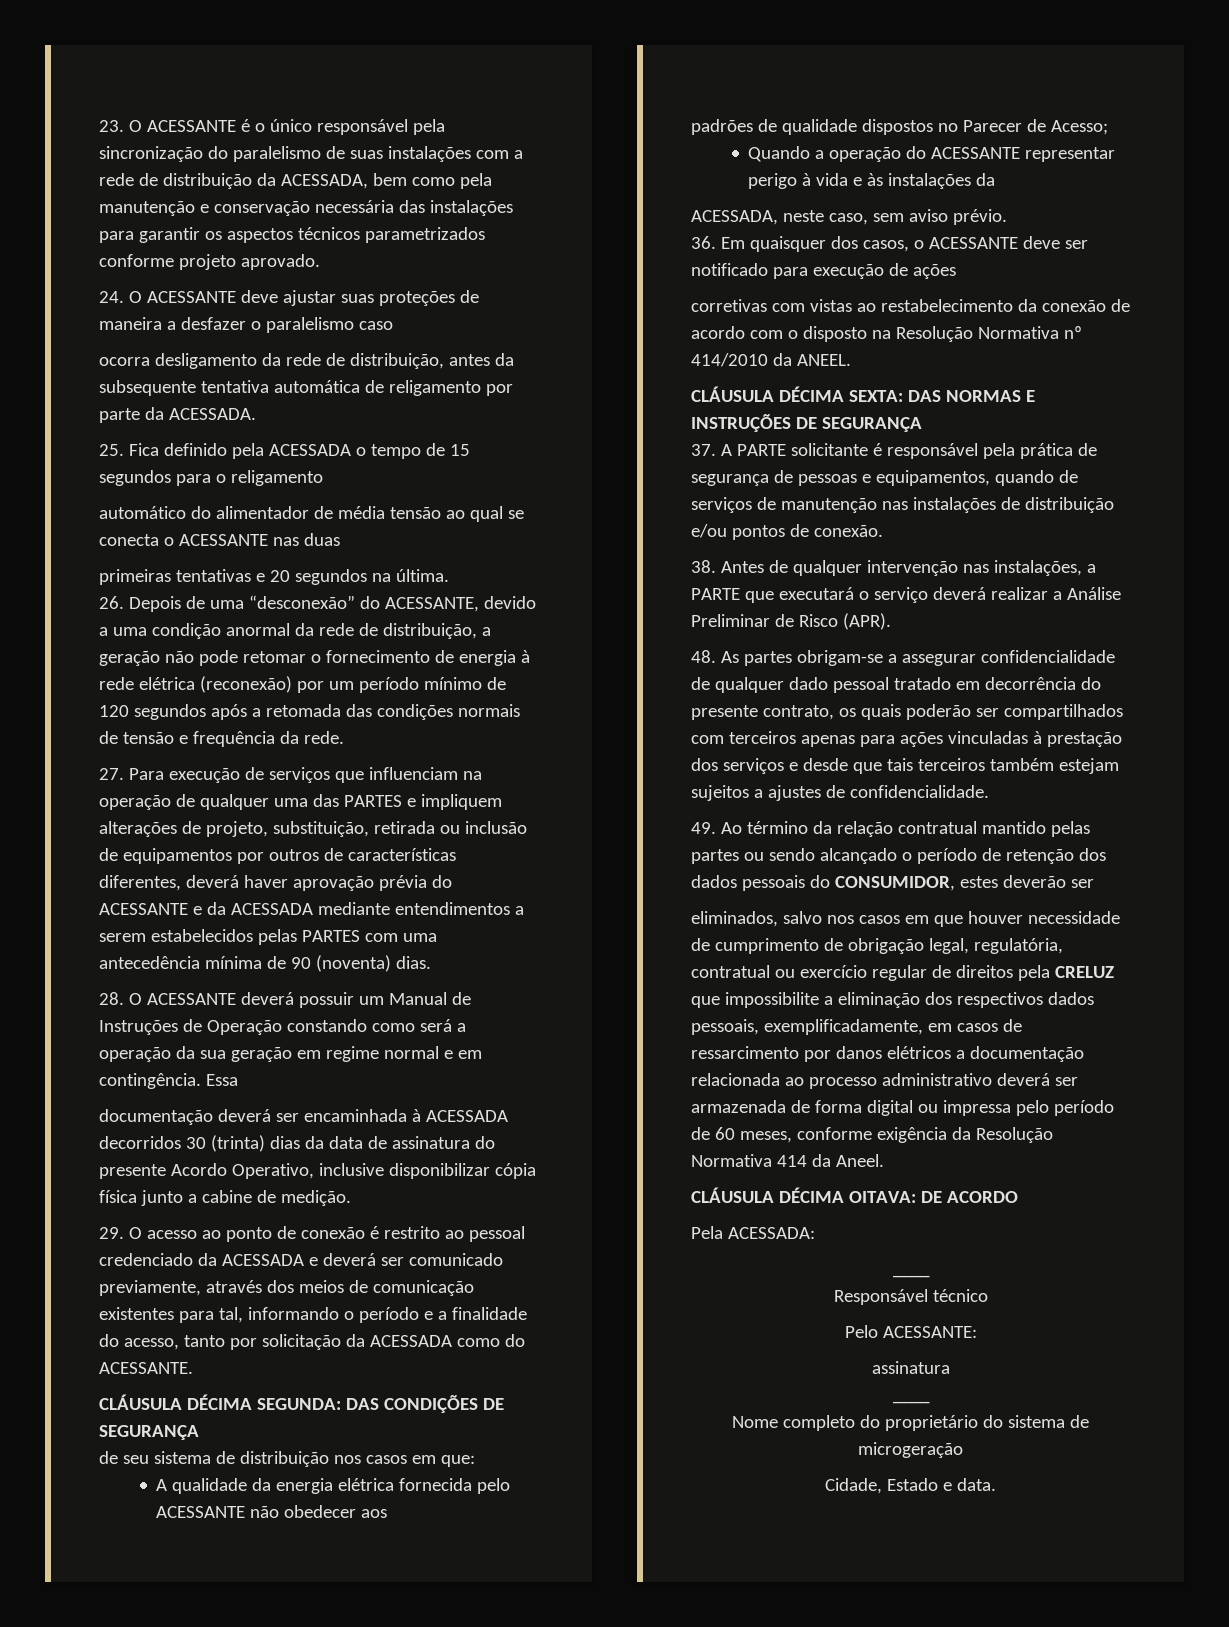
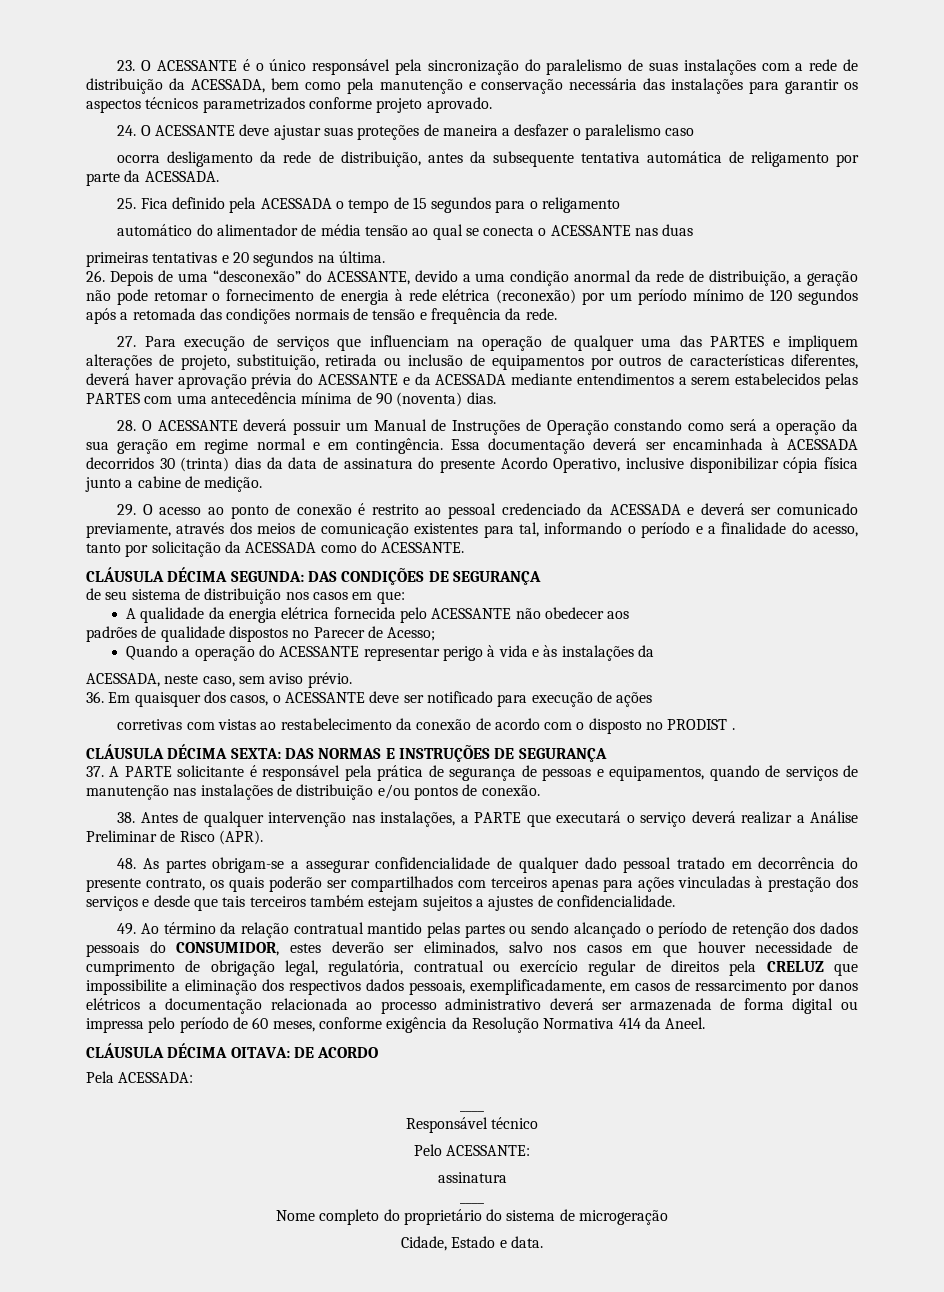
(238, 1080) // -> (481, 444) none
[871,326,1082,342] [691,353,851,367] na Resolução Normativa nº 414/2010 da ANEEL. -> [646,719,735,730] no PRODIST .
(1094, 883) // -> (415, 949) none

